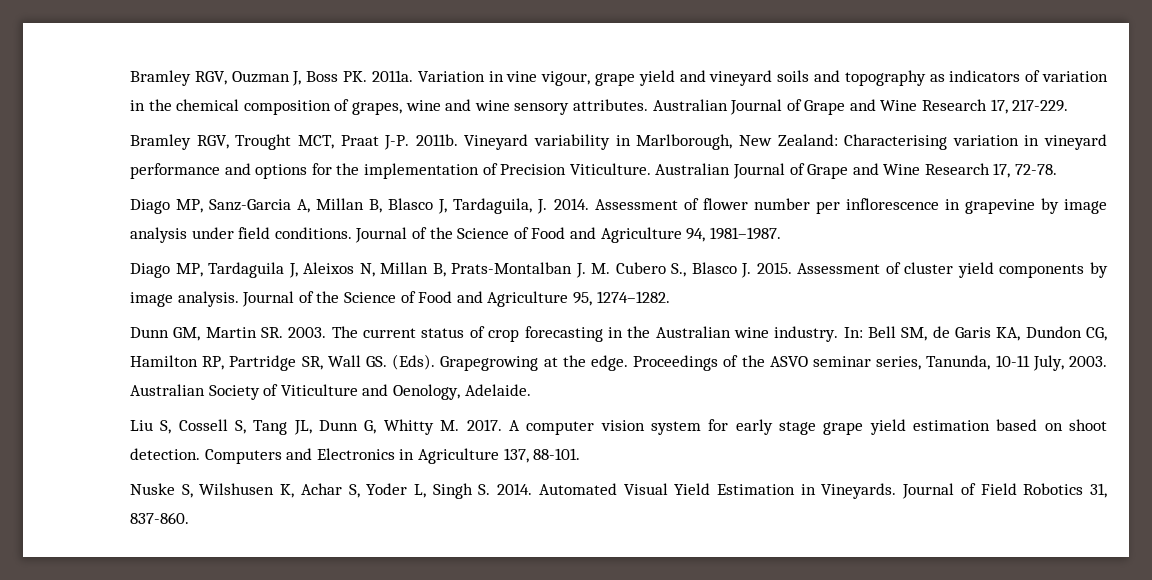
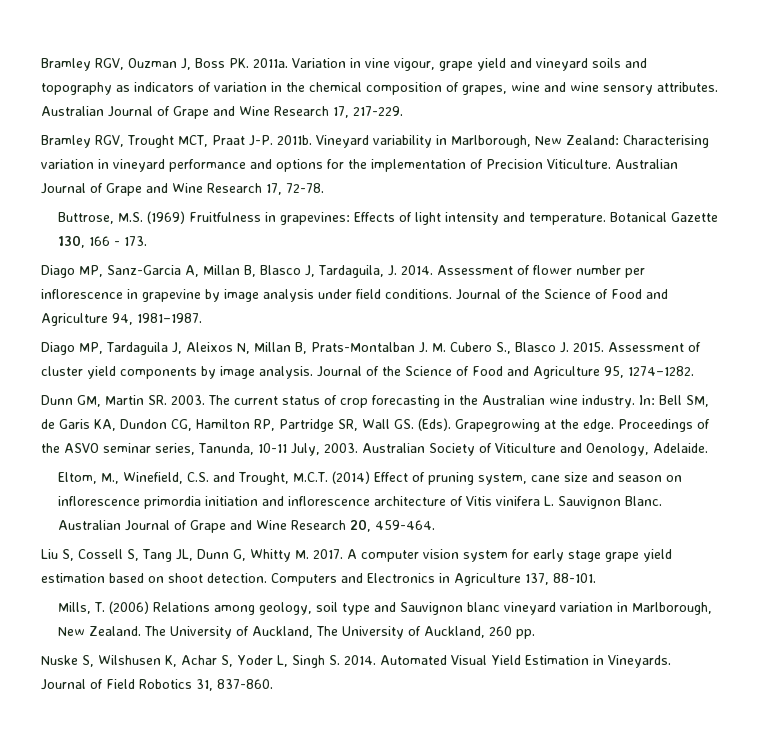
(1058, 169) none -> [58,211,719,225] [58,235,148,248] // Buttrose, M.S. (1969) Fruitfulness in grapevines: Effects of light intensity and temperature. Botanical Gazette 130, 166 - 173.
(531, 390) none -> [58,471,683,485] [58,496,663,509] [58,519,436,533] // Eltom, M., Winefield, C.S. and Trought, M.C.T. (2014) Effect of pruning system, cane size and season on inflorescence primordia initiation and inflorescence architecture of Vitis vinifera L. Sauvignon Blanc. Australian Journal of Grape and Wine Research 20, 459-464.
(581, 454) none -> [58,601,713,615] [58,626,536,639] // Mills, T. (2006) Relations among geology, soil type and Sauvignon blanc vineyard variation in Marlborough, New Zealand. The University of Auckland, The University of Auckland, 260 pp.

